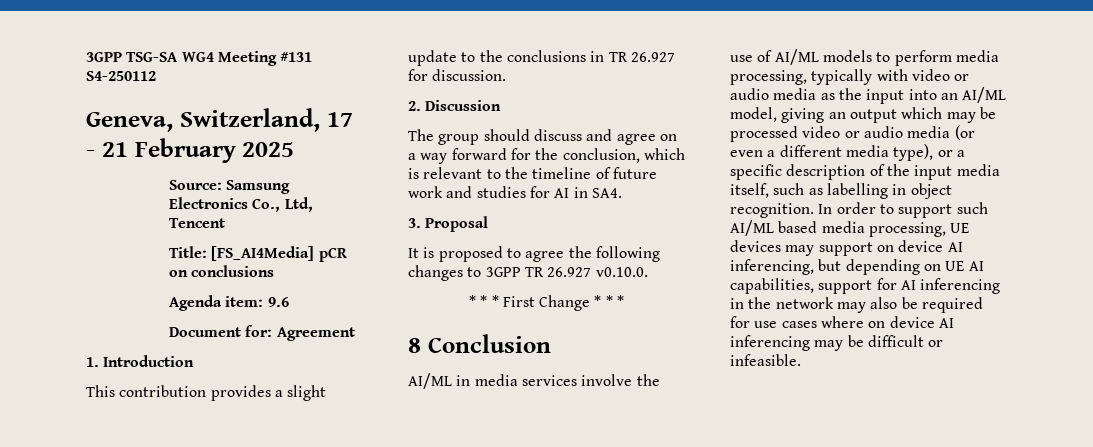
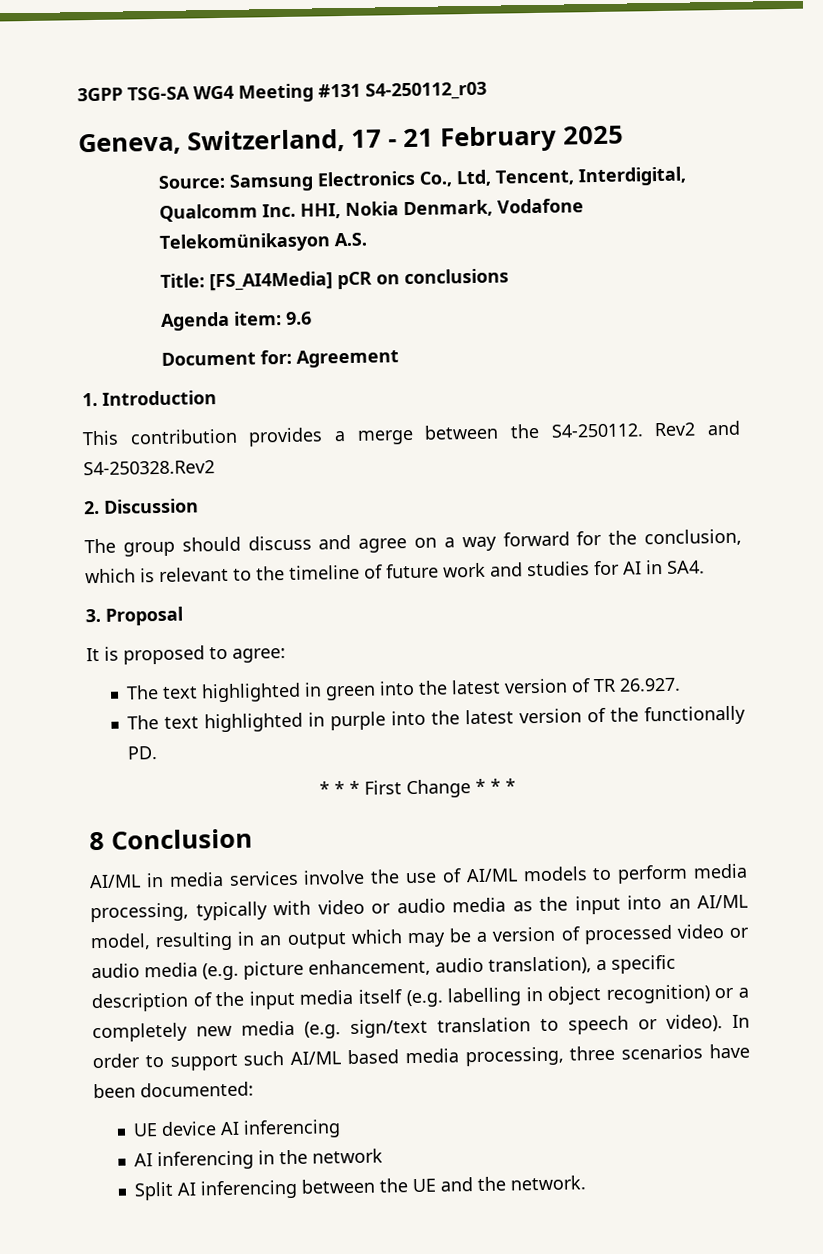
[86,71,156,81] S4-250112 -> [365,81,487,101] S4-250112_r03
[169,218,226,228] Tencent -> [495,166,688,187] [159,198,585,222] [159,232,368,253] Tencent, Interdigital, Qualcomm Inc. HHI, Nokia Denmark, Vodafone Telekomünikasyon A.S.
[287,385,327,401] [408,50,675,66] [408,69,507,81] slight update to the conclusions in TR 26.927 for discussion. -> [356,420,740,445] [83,460,215,476] merge between the S4-250112. Rev2 and S4-250328.Rev2
[525,246,660,262] [408,265,648,281] agree the following changes to 3GPP TR 26.927 v0.10.0. -> [232,648,286,663] [125,677,681,703] [126,705,746,733] [126,746,158,760] agree: // The text highlighted in green into the latest version of TR 26.927. // The text highlighted in purple into the latest version of the functionally PD.
[781,108,825,123] giving -> [155,931,256,952] resulting in
(996, 113) none -> [476,926,580,942] a version of
[954,125,975,140] [730,144,953,161] (or even a different media type), or -> [202,956,592,981] (e.g. picture enhancement, audio translation),
[730,183,952,199] [730,203,814,218] itself, such as labelling in object recognition. -> [357,984,749,1008] [92,1014,723,1043] itself (e.g. labelling in object recognition) or a completely new media (e.g. sign/text translation to speech or video).
[950,223,970,233] [730,240,963,256] [730,259,984,275] [730,278,897,294] UE devices may support on device AI inferencing, but depending on UE AI capabilities, support for -> [569,1043,750,1061] [93,1081,254,1099] [132,1119,341,1139] three scenarios have been documented: // UE device AI inferencing //
[836,297,983,313] [730,316,954,328] [730,335,944,351] [730,354,801,366] may also be required for use cases where on device AI inferencing may be difficult or infeasible. -> [133,1175,586,1201] // Split AI inferencing between the UE and the network.

